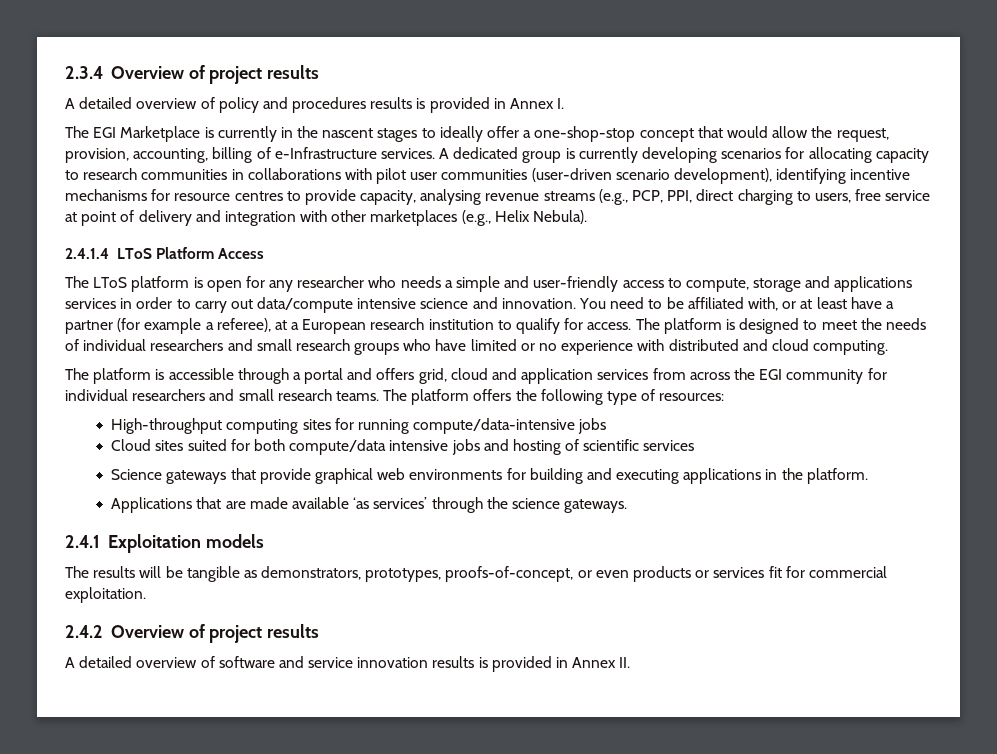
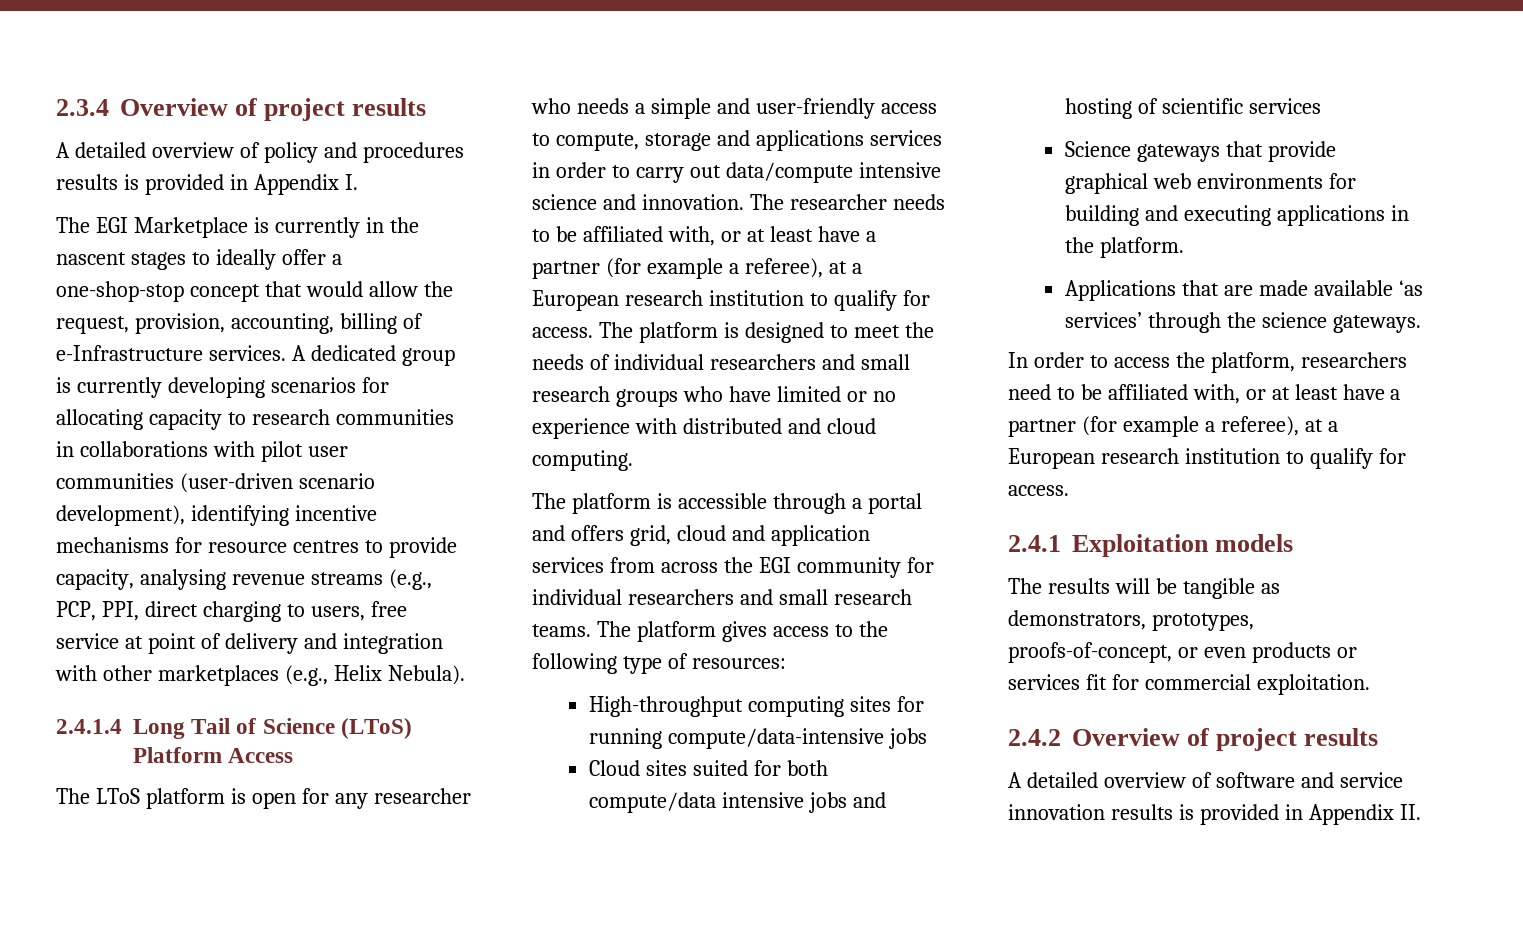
[510,98,555,109] Annex -> [253,174,339,195] Appendix
[116,248,152,259] LToS -> [133,718,412,739] Long Tail of Science (LToS)
[579,297,645,309] You need -> [749,194,945,210] The researcher needs
[473,389,512,401] offers -> [721,621,853,642] gives access to
(628, 506) none -> [1008,352,1407,373] [1008,384,1401,404] [1008,416,1338,437] [1008,448,1406,469] [1008,485,1069,496] // In order to access the platform, researchers need to be affiliated with, or at least have a partner (for example a referee), at a European research institution to qualify for access.
[572,657,617,668] Annex -> [1308,804,1394,825] Appendix

